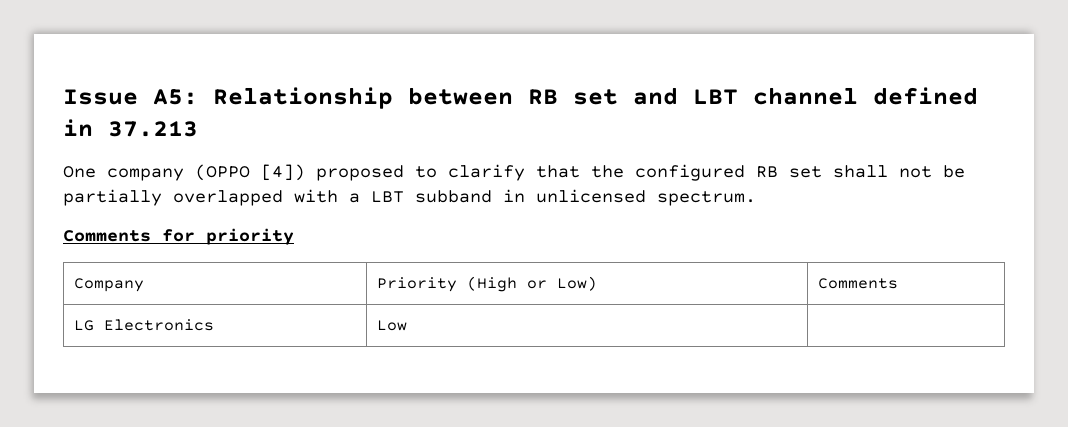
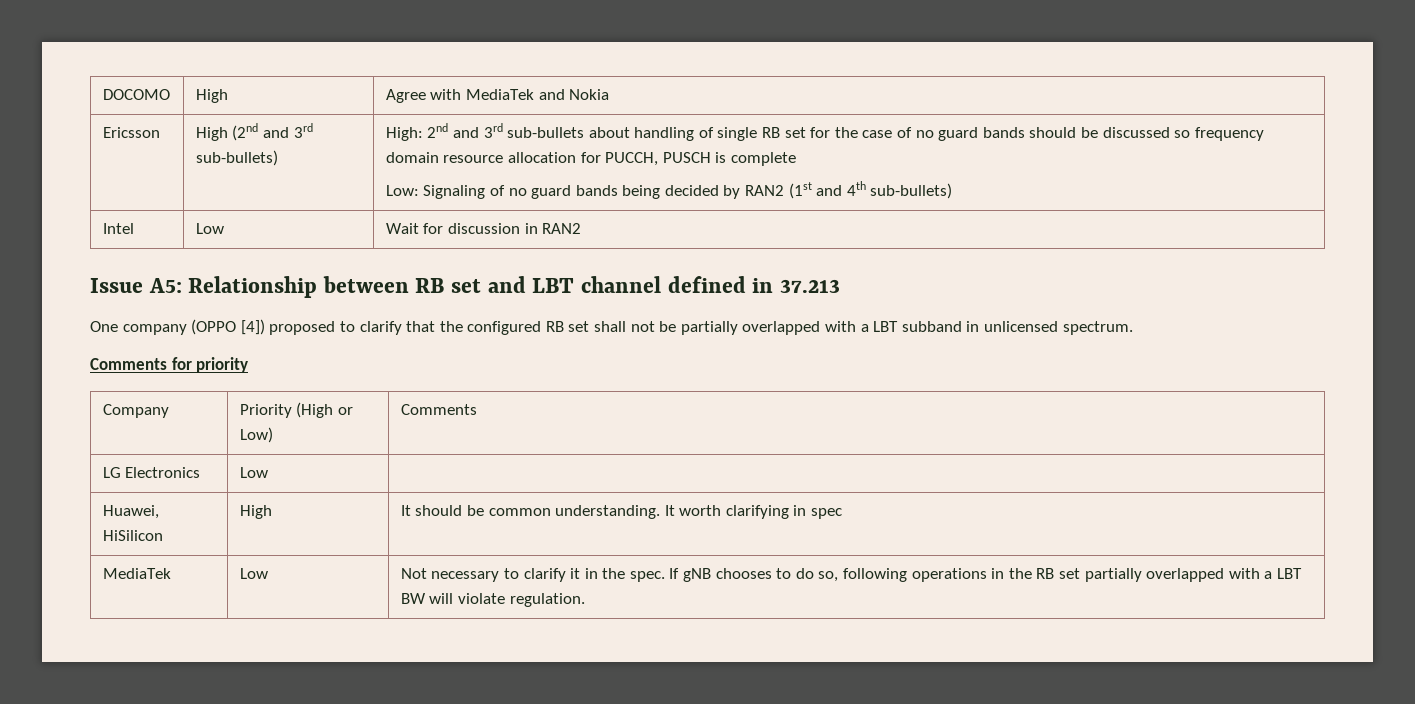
(63, 97) none -> [102,89,170,100] [195,89,228,103] [385,89,610,103] [102,127,160,138] [195,123,313,141] [195,150,278,166] [385,123,1264,141] [385,152,796,166] [385,181,953,199] [102,223,134,234] [195,223,224,234] [385,223,582,234] DOCOMO | High | Agree with MediaTek and Nokia // Ericsson | High (2nd and 3rd sub-bullets) | High: 2nd and 3rd sub-bullets about handling of single RB set for the case of no guard bands should be discussed so frequency domain resource allocation for PUCCH, PUSCH is complete // Low: Signaling of no guard bands being decided by RAN2 (1st and 4th sub-bullets) // Intel | Low | Wait for discussion in RAN2 //
(407, 325) none -> [102,505,159,519] [102,530,163,541] [239,505,272,519] [400,505,843,519] [102,568,171,579] [239,568,268,579] [400,568,1302,582] [400,593,585,607] // Huawei, HiSilicon | High | It should be common understanding. It worth clarifying in spec // MediaTek | Low | Not necessary to clarify it in the spec. If gNB chooses to do so, following operations in the RB set partially overlapped with a LBT BW will violate regulation.

